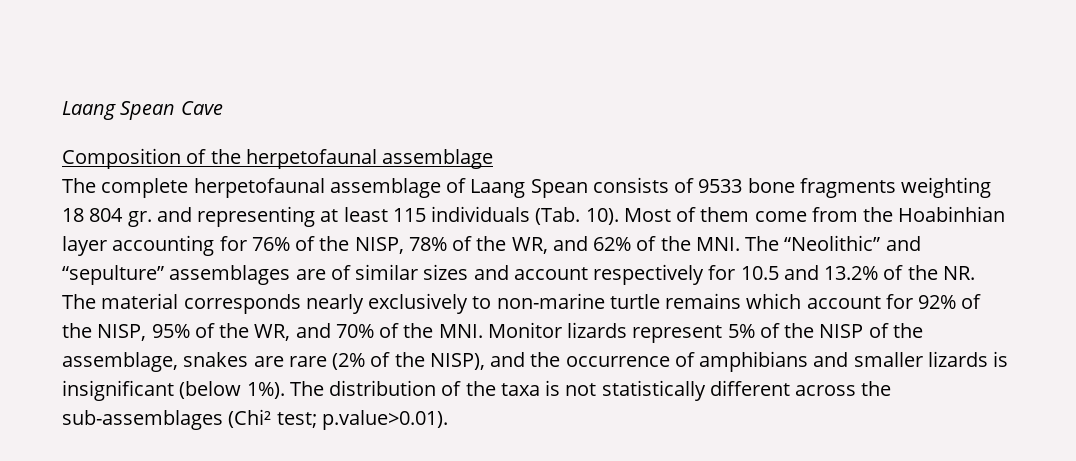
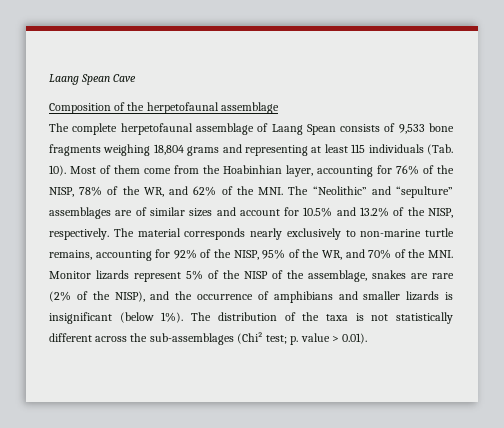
[698,179,743,193] 9533 -> [398,124,425,134] 9,533
[901,177,992,198] [62,208,152,227] weighting 18 804 gr. -> [103,144,220,156] weighing 18,804 grams
[62,236,107,256] layer -> [286,165,313,177] layer,
[593,264,779,285] respectively for 10.5 -> [284,207,333,217] for 10.5%
[942,266,975,280] NR. -> [428,208,454,218] [49,228,109,240] NISP, respectively.
[665,293,881,309] remains which account -> [49,250,152,261] remains, accounting
[321,410,448,430] p.value>0.01). -> [290,333,368,345] p. value > 0.01).

